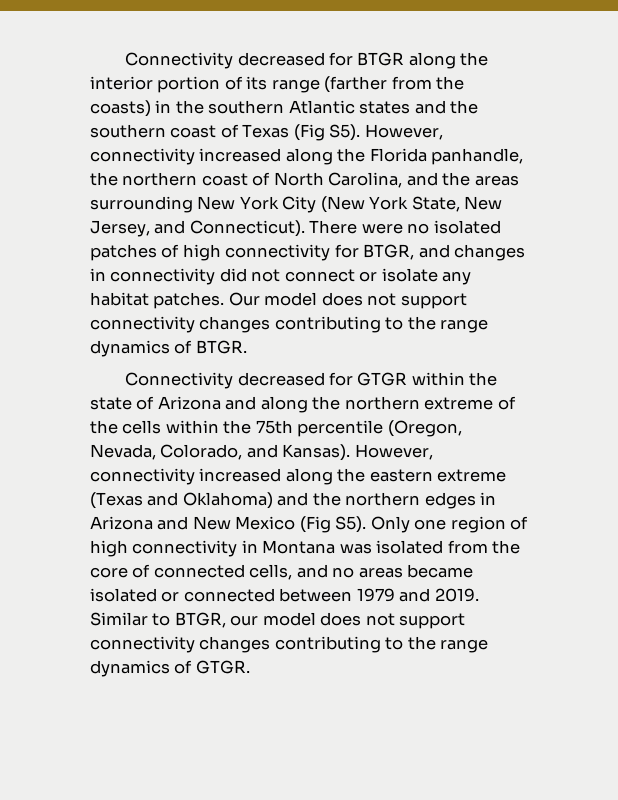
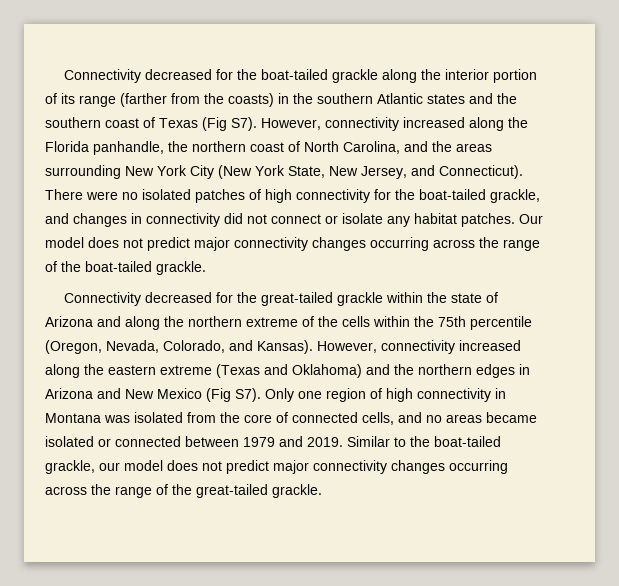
[125,52,405,69] Connectivity decreased for BTGR -> [63,69,378,83] Connectivity decreased for the boat-tailed grackle
[329,124,361,141] S5). -> [231,117,257,131] S7).
[363,244,415,260] BTGR, -> [395,189,540,203] the boat-tailed grackle,
[400,293,467,309] [90,316,489,333] [90,340,247,357] [125,372,408,389] support connectivity changes contributing to the range dynamics of BTGR. // Connectivity decreased for GTGR -> [147,237,540,251] [45,261,206,275] [63,292,383,306] predict major connectivity changes occurring across the range of the boat-tailed grackle. // Connectivity decreased for the great-tailed grackle
[335,516,367,533] S5). -> [235,388,261,402] S7).
[174,612,226,628] BTGR, -> [410,436,501,447] [45,460,95,474] the boat-tailed grackle,
[399,613,466,629] [90,636,489,653] [90,660,250,677] support connectivity changes contributing to the range dynamics of GTGR. -> [226,460,508,474] [45,484,322,498] predict major connectivity changes occurring across the range of the great-tailed grackle.

